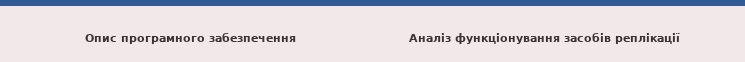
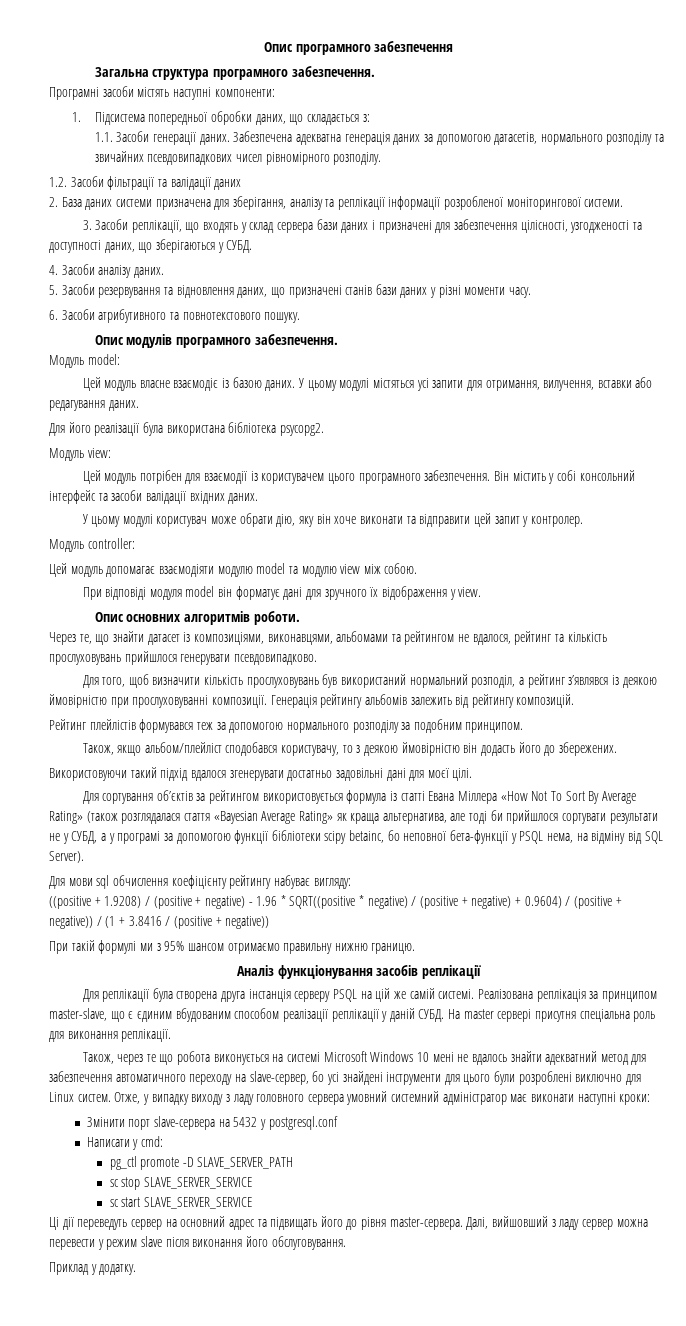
[408,32,680,44] Аналіз функціонування засобів реплікації -> [94,66,375,80] [49,86,275,100] [71,111,370,125] [94,131,665,145] [94,151,382,165] [49,176,242,190] [49,196,624,210] [82,219,642,233] [49,239,253,253] [49,264,164,278] [49,284,532,298] [49,309,301,323] [94,334,338,348] [49,354,120,368] [82,377,653,391] [49,400,139,411] [49,422,324,436] [49,448,111,461] [82,470,635,484] [49,490,259,504] [82,513,583,527] [49,538,135,552] [49,563,418,577] [82,586,482,600] [94,611,300,625] [49,631,607,645] [49,651,317,665] [82,674,657,688] [49,694,575,708] [49,719,524,733] [82,742,617,756] [49,767,473,781] [82,790,636,804] [49,810,658,824] [49,830,663,844] [49,851,84,863] [49,875,351,889] [49,895,622,909] [49,916,270,929] [49,940,416,954] [237,965,481,979] [82,988,657,1002] [49,1008,656,1022] [49,1029,172,1042] [82,1051,647,1065] [49,1071,642,1085] [49,1091,651,1105] [86,1116,338,1130] [86,1136,163,1150] [109,1156,294,1170] [109,1177,252,1190] [109,1197,252,1209] [49,1216,648,1230] [49,1236,346,1250] [49,1262,137,1275] Загальна структура програмного забезпечення. // Програмні засоби містять наступні компоненти: // 1. Підсистема попередньої обробки даних, що складається з: // 1.1. Засоби генерації даних. Забезпечена адекватна генерація даних за допомогою датасетів, нормального розподілу та звичайних псевдовипадкових чисел рівномірного розподілу. // 1.2. Засоби фільтрації та валідації даних // 2. База даних системи призначена для зберігання, аналізу та реплікації інформації розробленої моніторингової системи. // 3. Засоби реплікації, що входять у склад сервера бази даних і призначені для забезпечення цілісності, узгодженості та доступності даних, що зберігаються у СУБД. // 4. Засоби аналізу даних. // 5. Засоби резервування та відновлення даних, що призначені станів бази даних у різні моменти часу. // 6. Засоби атрибутивного та повнотекстового пошуку. // Опис модулів програмного забезпечення. // Модуль model: // Цей модуль власне взаємодіє із базою даних. У цьому модулі містяться усі запити для отримання, вилучення, вставки або редагування даних. // Для його реалізації була використана бібліотека psycopg2. // Модуль view: // Цей модуль потрібен для взаємодії із користувачем цього програмного забезпечення. Він містить у собі консольний інтерфейс та засоби валідації вхідних даних. // У цьому модулі користувач може обрати дію, яку він хоче виконати та відправити цей запит у контролер. // Модуль controller: // Цей модуль допомагає взаємодіяти модулю model та модулю view між собою. // При відповіді модуля model він форматує дані для зручного їх відображення у view. // Опис основних алгоритмів роботи. // Через те, що знайти датасет із композиціями, виконавцями, альбомами та рейтингом не вдалося, рейтинг та кількість прослуховувань прийшлося генерувати псевдовипадково. // Для того, щоб визначити кількість прослуховувань був використаний нормальний розподіл, а рейтинг з’являвся із деякою ймовірністю при прослуховуванні композиції. Генерація рейтингу альбомів залежить від рейтингу композицій. // Рейтинг плейлістів формувався теж за допомогою нормального розподілу за подобним принципом. // Також, якщо альбом/плейліст сподобався користувачу, то з деякою ймовірністю він додасть його до збережених. // Використовуючи такий підхід вдалося згенерувати достатньо задовільні дані для моєї цілі. // Для сортування об’єктів за рейтингом використовується формула із статті Евана Міллера «How Not To Sort By Average Rating» (також розглядалася стаття «Bayesian Average Rating» як краща альтернатива, але тоді би прийшлося сортувати результати не у СУБД, а у програмі за допомогою функції бібліотеки scipy betainc, бо неповної бета-функції у PSQL нема, на відміну від SQL Server). // Для мови sql обчислення коефіцієнту рейтингу набуває вигляду: // ((positive + 1.9208) / (positive + negative) - 1.96 * SQRT((positive * negative) / (positive + negative) + 0.9604) / (positive + negative)) / (1 + 3.8416 / (positive + negative)) // При такій формулі ми з 95% шансом отримаємо правильну нижню границю. // Аналіз функціонування засобів реплікації // Для реплікації була створена друга інстанція серверу PSQL на цій же самій системі. Реалізована реплікація за принципом master-slave, що є єдиним вбудованим способом реалізації реплікації у даній СУБД. На master сервері присутня спеціальна роль для виконання реплікації. // Також, через те що робота виконується на системі Microsoft Windows 10 мені не вдалось знайти адекватний метод для забезпечення автоматичного переходу на slave-сервер, бо усі знайдені інструменти для цього були розроблені виключно для Linux систем. Отже, у випадку виходу з ладу головного сервера умовний системний адміністратор має виконати наступні кроки: // Змінити порт slave-сервера на 5432 у postgresql.conf // Написати у cmd: // pg_ctl promote -D SLAVE_SERVER_PATH // sc stop SLAVE_SERVER_SERVICE // sc start SLAVE_SERVER_SERVICE // Ці дії переведуть сервер на основний адрес та підвищать його до рівня master-сервера. Далі, вийшовший з ладу сервер можна перевести у режим slave після виконання його обслуговування. // Приклад у додатку.

